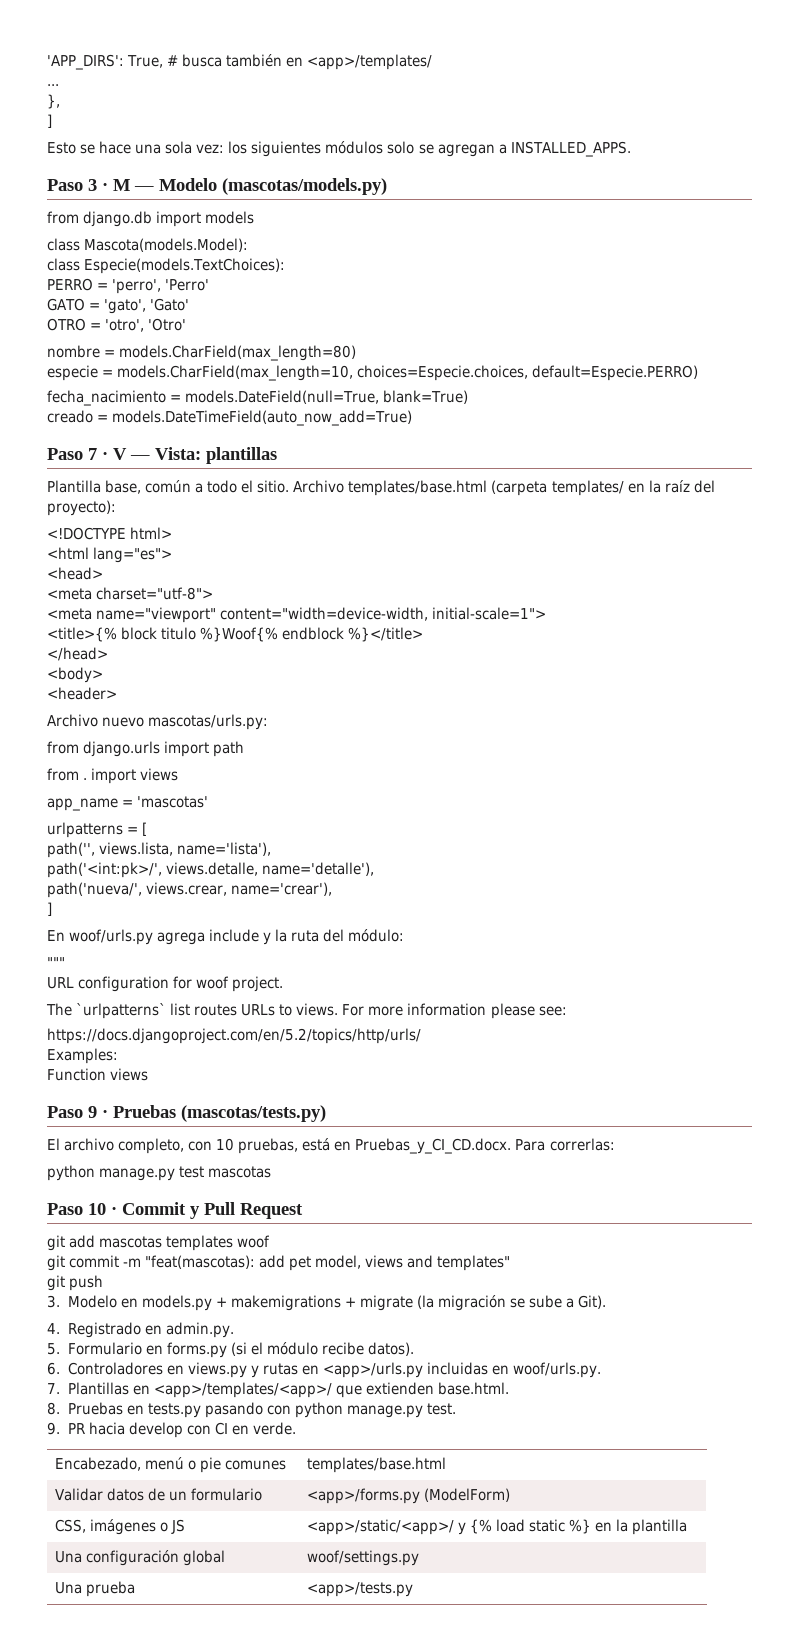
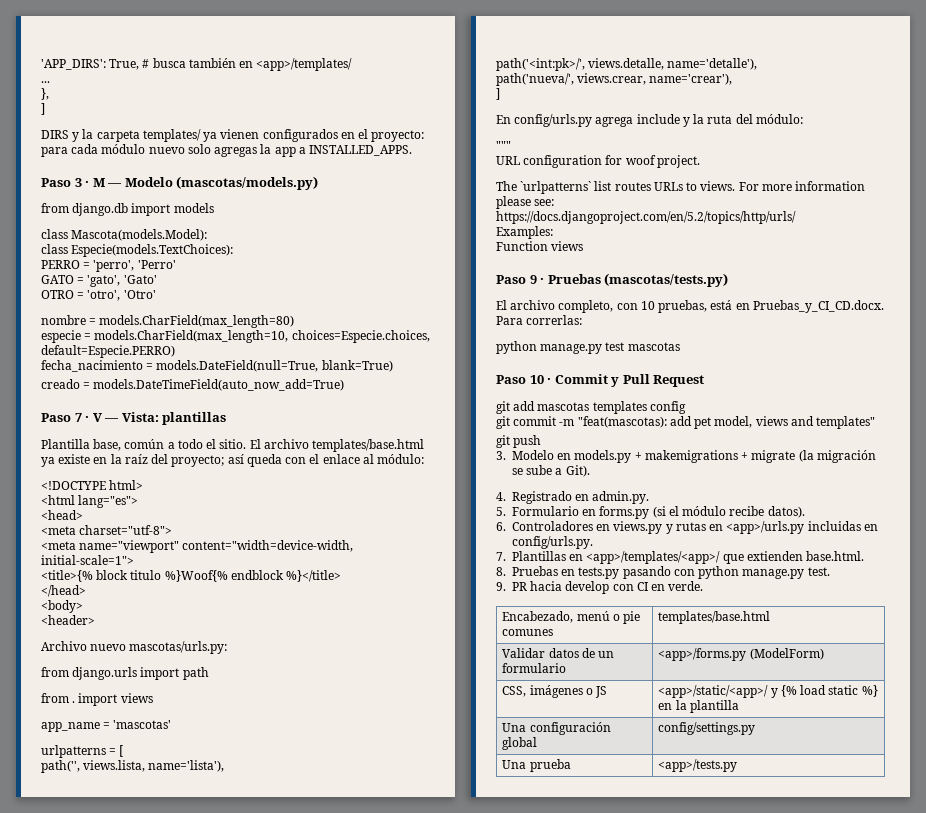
[47,141,495,157] Esto se hace una sola vez: los siguientes módulos solo se agregan -> [41,129,425,142] [41,144,296,157] DIRS y la carpeta templates/ ya vienen configurados en el proyecto: para cada módulo nuevo solo agregas la app
[293,480,715,496] [47,500,116,516] Archivo templates/base.html (carpeta templates/ en la raíz del proyecto): -> [249,439,425,452] [41,454,425,467] El archivo templates/base.html ya existe en la raíz del proyecto; así queda con el enlace al módulo:
[69,929,154,945] woof/urls.py -> [514,114,593,127] config/urls.py
[237,1235,271,1248] woof -> [649,401,686,414] config
[512,1362,601,1378] woof/urls.py. -> [512,536,593,549] config/urls.py.
[306,1550,419,1566] woof/settings.py -> [658,722,756,735] config/settings.py

